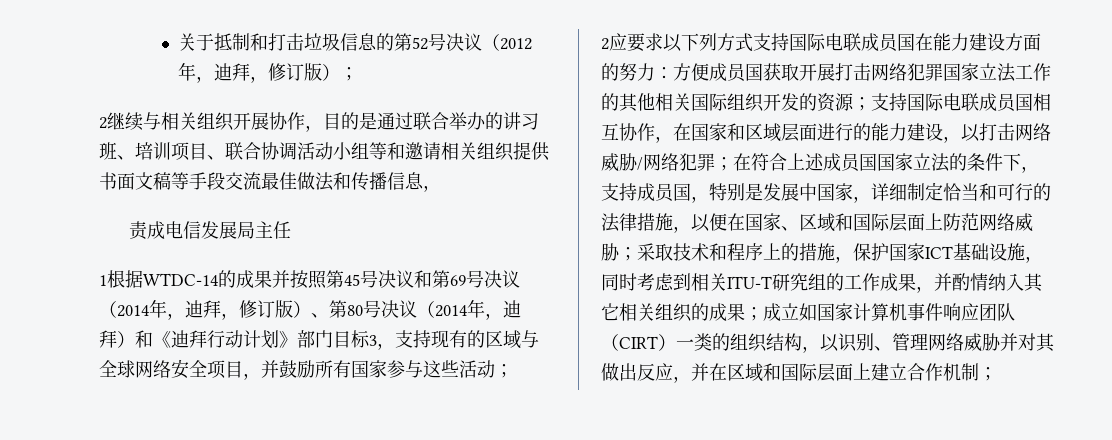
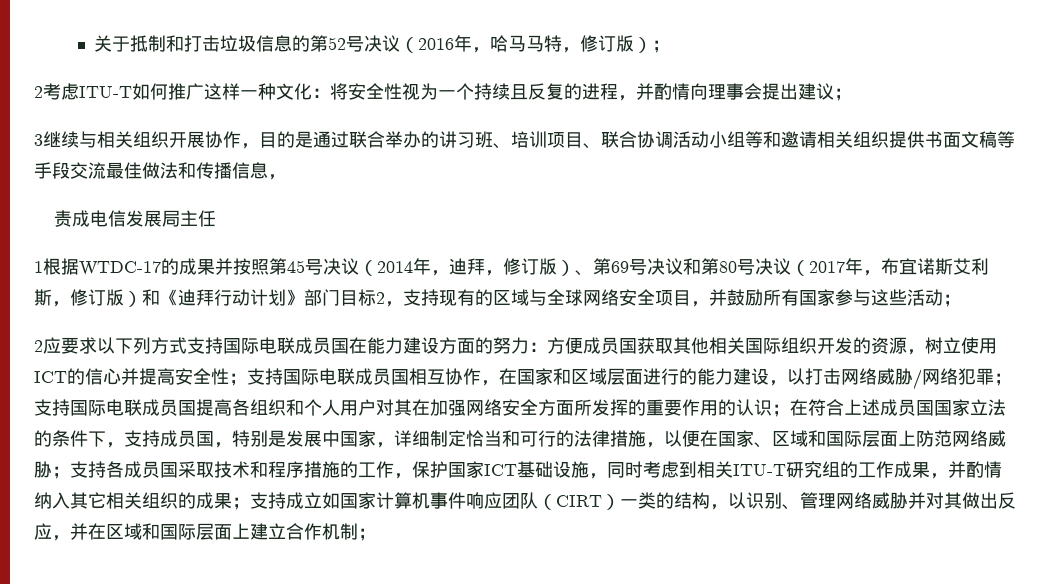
[500,38,533,50] [178,62,251,83] 2012年，迪拜 -> [418,35,563,53] 2016年，哈马马特
(107, 123) none -> [43,83,852,101] [34,134,43,146] 考虑ITU-T如何推广这样一种文化：将安全性视为一个持续且反复的进程，并酌情向理事会提出建议； // 3
[143,273,218,286] WTDC-14 -> [79,261,161,276] WTDC-17
[414,270,520,288] 和第69号决议 -> (359, 266) none
[347,299,521,320] [99,330,117,348] 80号决议（2014年，迪拜 -> [611,258,989,276] [34,289,124,307] 69号决议和第80号决议（2017年，布宜诺斯艾利斯，修订版
[369,335,377,346] 3 -> [376,292,385,304] 2
[799,63,1051,82] [601,93,619,111] 开展打击网络犯罪国家立法工作的 -> (673, 346) none
(854, 102) none -> [907,337,997,355] [34,368,229,385] ，树立使用ICT的信心并提高安全性
(733, 164) none -> [34,399,790,417] 支持国际电联成员国提高各组织和个人用户对其在加强网络安全方面所发挥的重要作用的认识；
(637, 254) none -> [70,461,178,478] 支持各成员国
[763,243,835,261] 上的措施 -> [304,461,394,478] 措施的工作
(763, 314) none -> [250,492,286,509] 支持
[730,333,767,352] 组织 -> (674, 500) none

